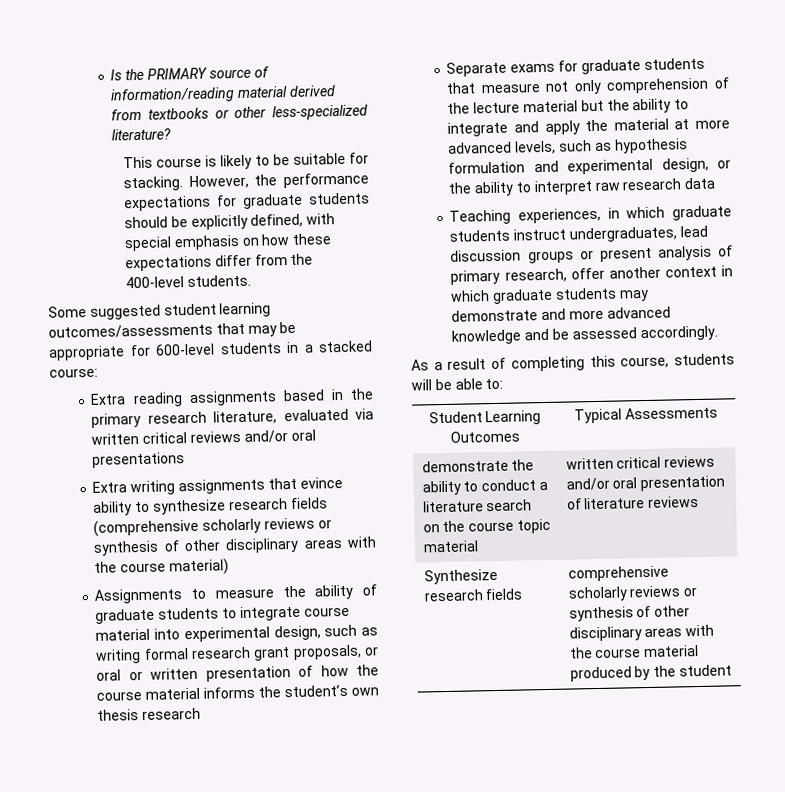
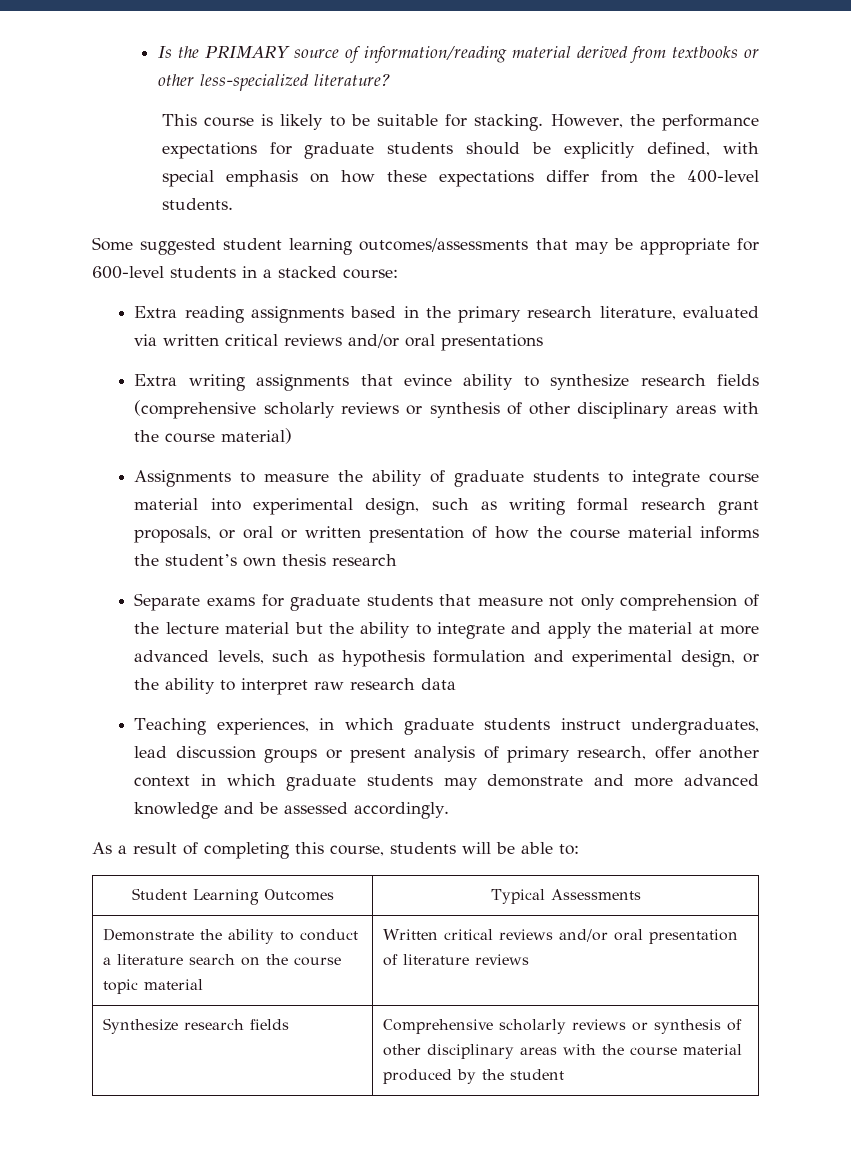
[421,459,509,473] demonstrate -> [103,928,195,941] Demonstrate
[565,457,614,470] written -> [383,929,439,940] Written
[567,565,669,582] comprehensive -> [383,1019,494,1034] Comprehensive

